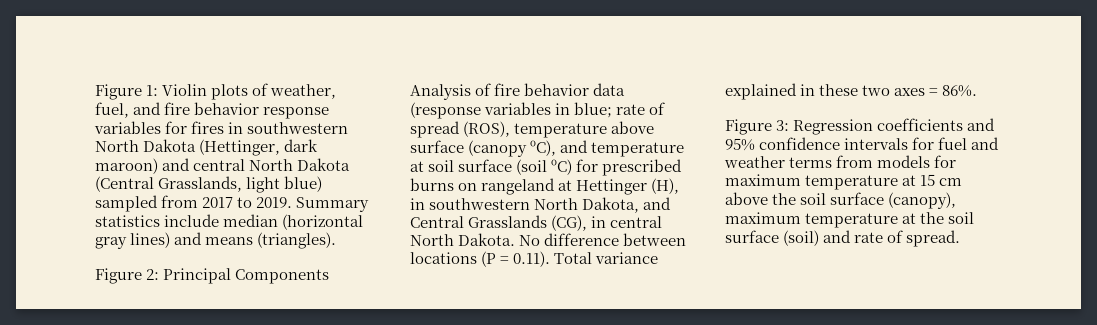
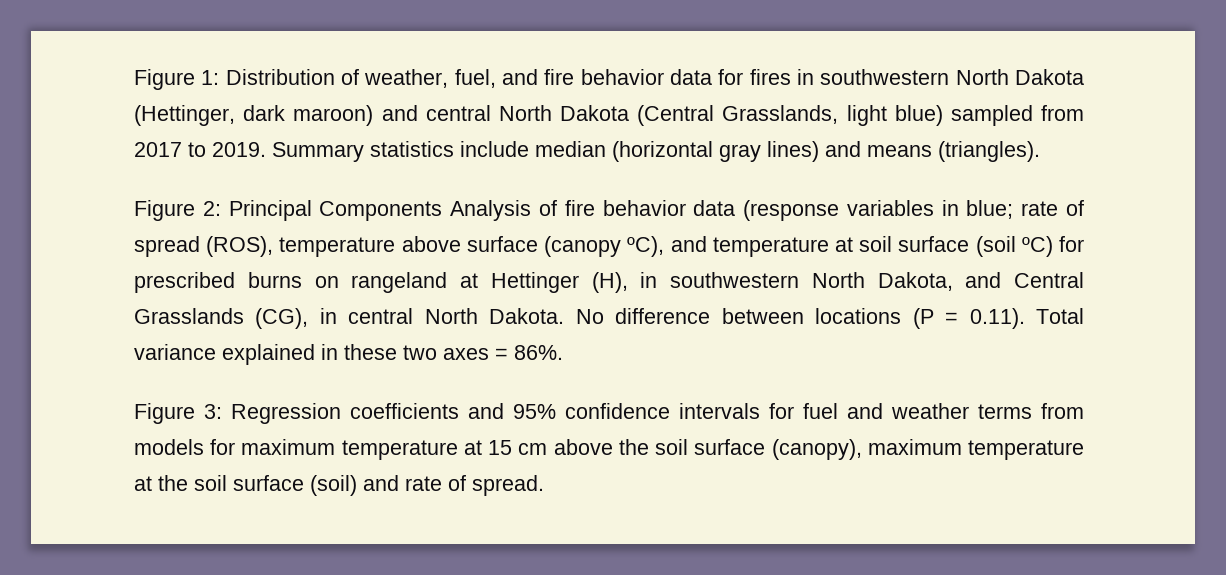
[162,84,249,100] Violin plots -> [225,69,335,85] Distribution
[263,107,330,119] [94,121,161,134] response variables -> [670,69,712,85] data

